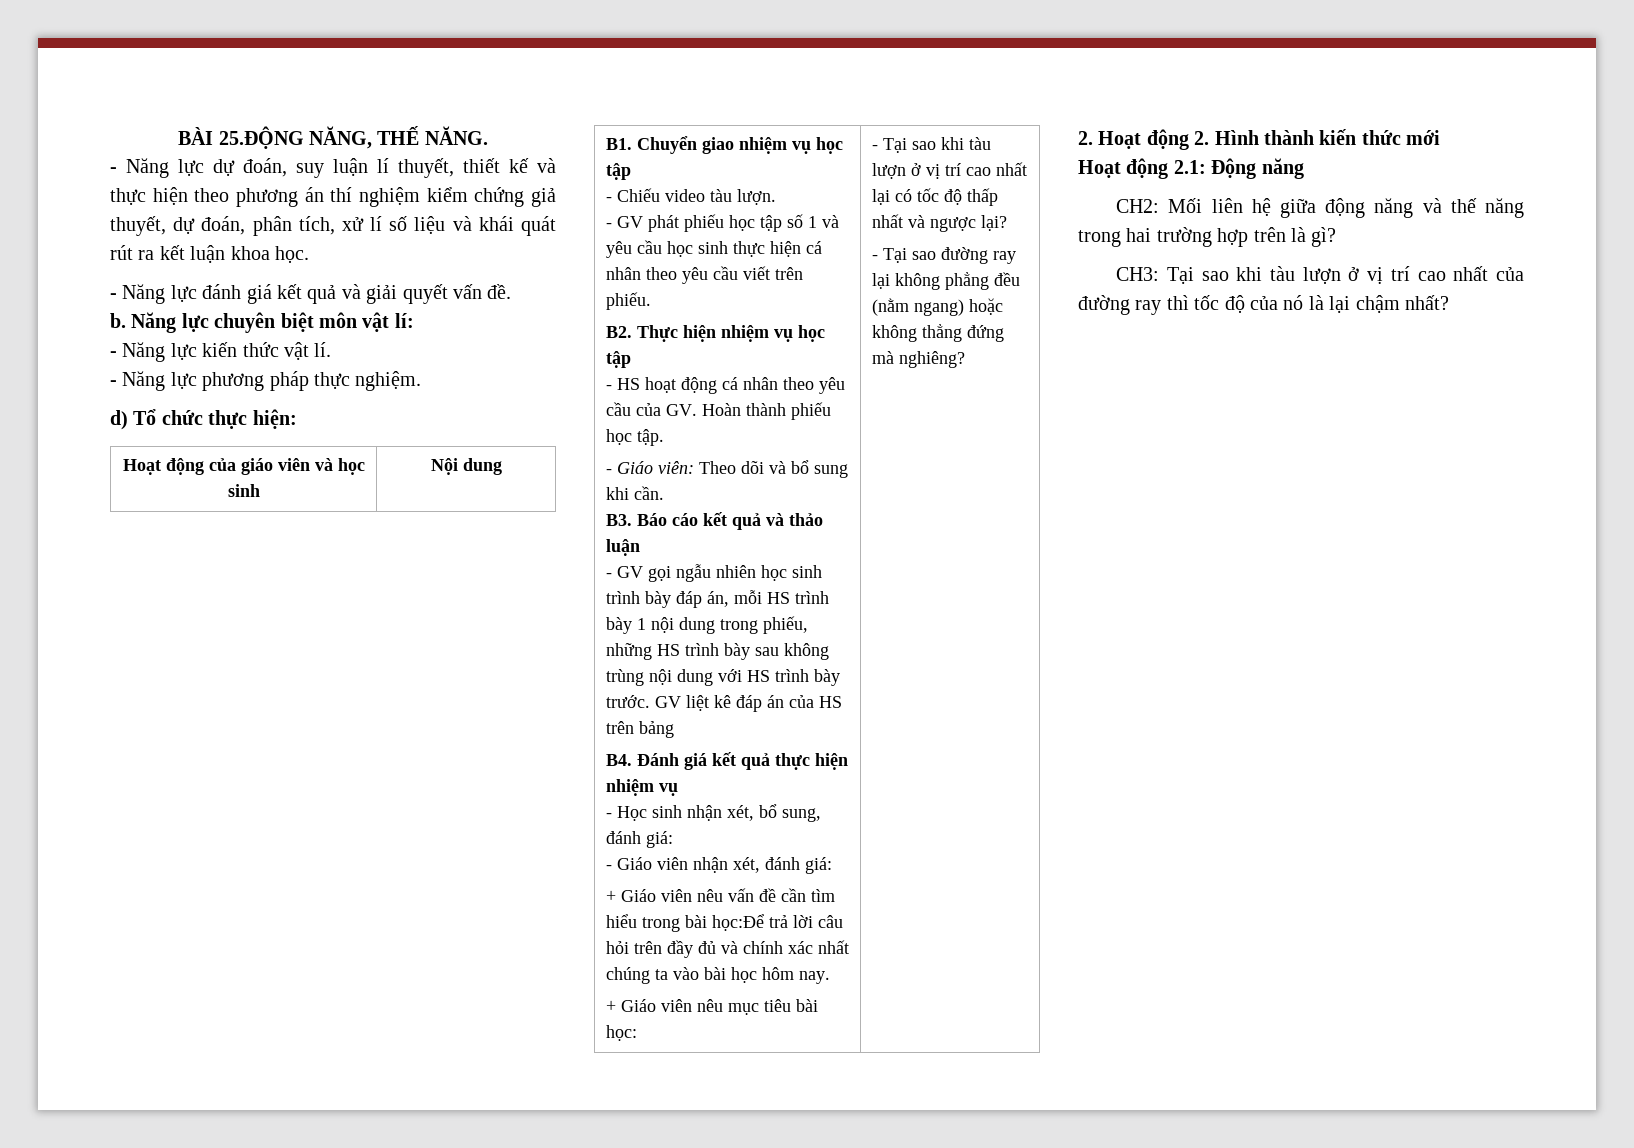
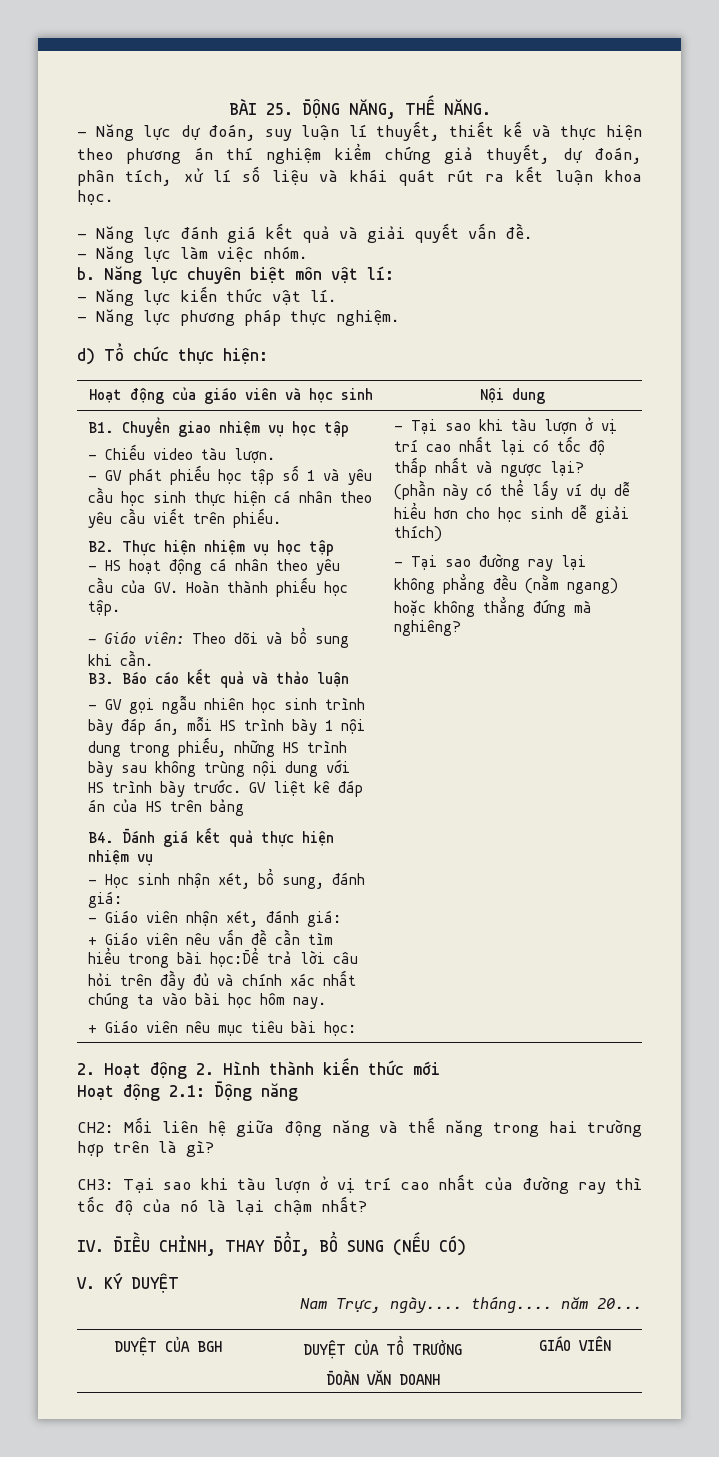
[218,126,304,149] 25.ĐỘNG -> [265,99,340,118] 25. ĐỘNG
(512, 291) none -> [77,246,308,263] // - Năng lực làm việc nhóm.
(1007, 223) none -> [394,479,631,500] [394,502,630,523] [394,525,443,542] (phần này có thể lấy ví dụ dễ hiểu hơn cho học sinh dễ giải thích)
(1449, 302) none -> [77,1231,466,1256] [77,1272,179,1293] [300,1296,642,1313] [113,1336,222,1356] [303,1336,462,1359] [325,1370,440,1385] [538,1336,611,1351] // IV. ĐIỀU CHỈNH, THAY ĐỔI, BỔ SUNG (NẾU CÓ) // V. KÝ DUYỆT // Nam Trực, ngày.... tháng.... năm 20... // DUYỆT CỦA BGH | DUYỆT CỦA TỔ TRƯỞNG // ĐOÀN VĂN DOANH | GIÁO VIÊN

